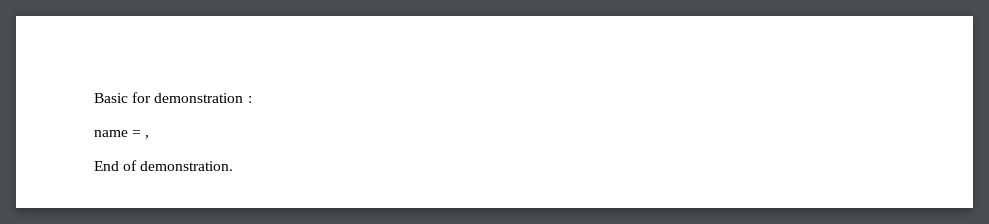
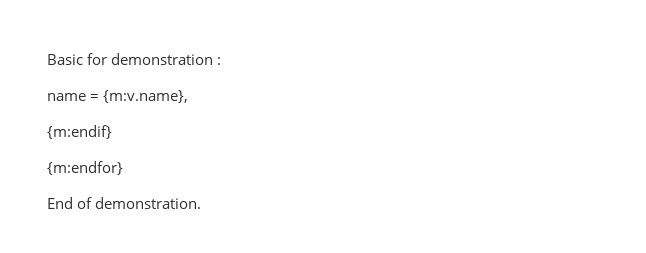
[145,135,150,139] , -> [103,90,189,103] [47,125,112,139] [47,161,123,175] {m:v.name}, // {m:endif} // {m:endfor}

